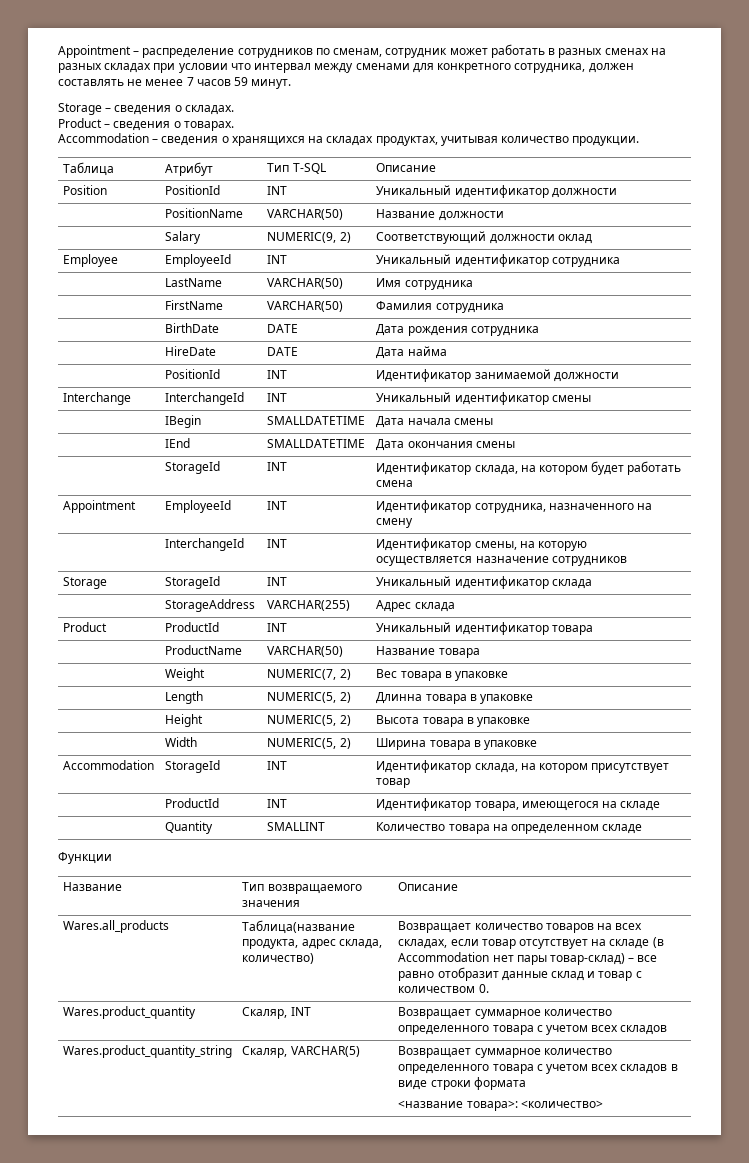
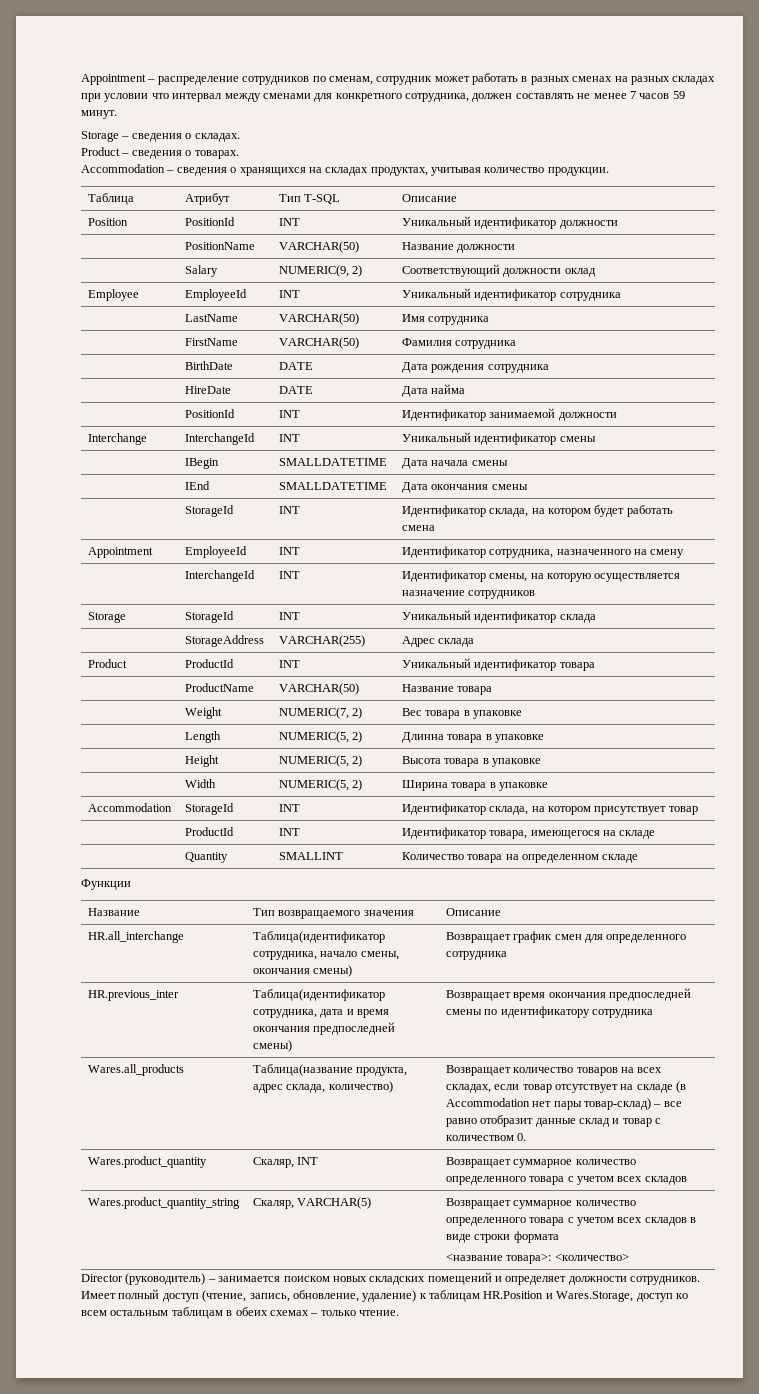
(459, 886) none -> [87,931,184,943] [252,931,385,943] [252,951,399,960] [252,965,353,977] [445,931,687,943] [445,951,507,960] [87,990,179,1001] [252,989,385,1001] [252,1009,390,1018] [252,1022,396,1035] [252,1040,292,1052] [445,988,692,1001] [445,1006,654,1018] // HR.all_interchange | Таблица(идентификатор сотрудника, начало смены, окончания смены) | Возвращает график смен для определенного сотрудника // HR.previous_inter | Таблица(идентификатор сотрудника, дата и время окончания предпоследней смены) | Возвращает время окончания предпоследней смены по идентификатору сотрудника
(603, 1104) none -> [81,1272,701,1285] [81,1289,688,1302] [81,1307,399,1319] // Director (руководитель) – занимается поиском новых складских помещений и определяет должности сотрудников. Имеет полный доступ (чтение, запись, обновление, удаление) к таблицам HR.Position и Wares.Storage, доступ ко всем остальным таблицам в обеих схемах – только чтение.

